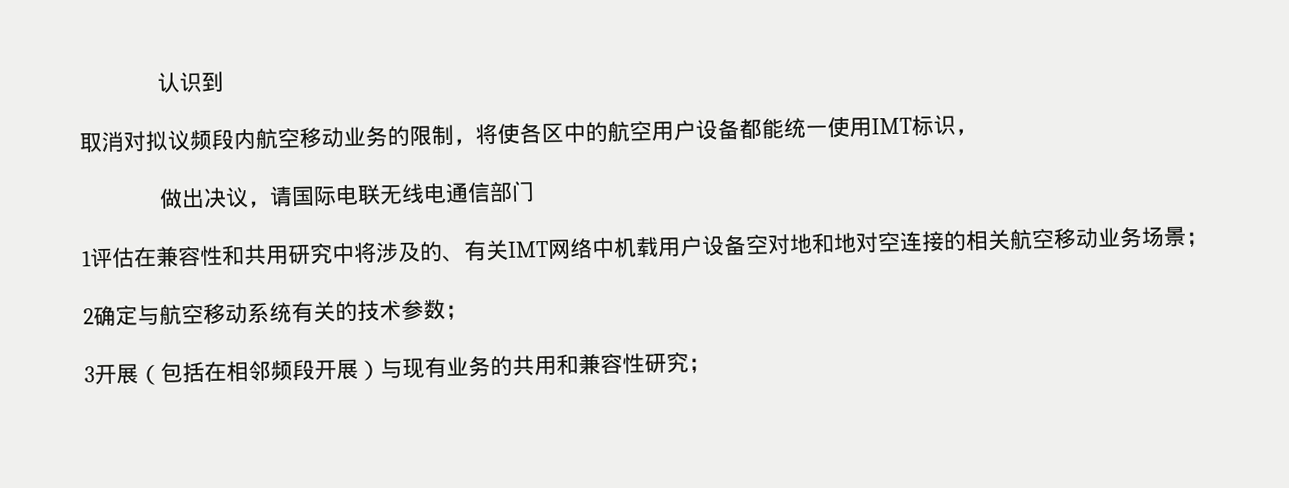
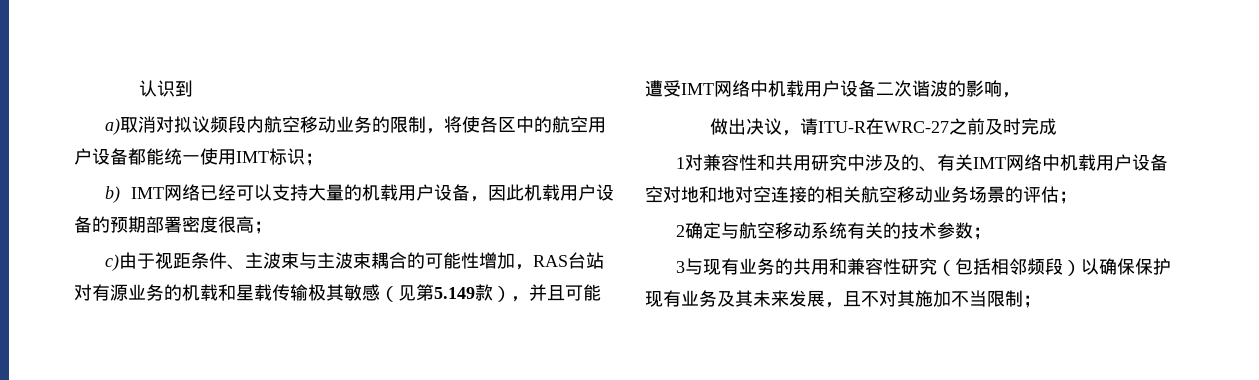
(224, 81) none -> [105,118,121,135] a)
[955,128,978,136] [158,180,535,209] ， // 做出决议，请国际电联无线电通信部门 -> [305,153,323,166] [105,184,614,203] [74,216,272,234] [105,252,605,271] [74,284,601,302] [645,80,1020,98] [709,118,1057,136] ； // b) IMT网络已经可以支持大量的机载用户设备，因此机载用户设备的预期部署密度很高； // c)由于视距条件、主波束与主波束耦合的可能性增加，RAS台站对有源业务的机载和星载传输极其敏感（见第5.149款），并且可能遭受IMT网络中机载用户设备二次谐波的影响， // 做出决议，请ITU-R在WRC-27之前及时完成
[89,246,157,269] 评估在 -> [685,154,704,171] 对
[353,241,377,263] 将 -> (866, 162) none
(1187, 236) none -> [1005,186,1059,203] 的评估
[94,358,381,386] 开展（包括在相邻频段开展） -> (686, 267) none
(689, 362) none -> [937,258,1172,276] [645,290,1023,308] （包括相邻频段）以确保保护现有业务及其未来发展，且不对其施加不当限制

